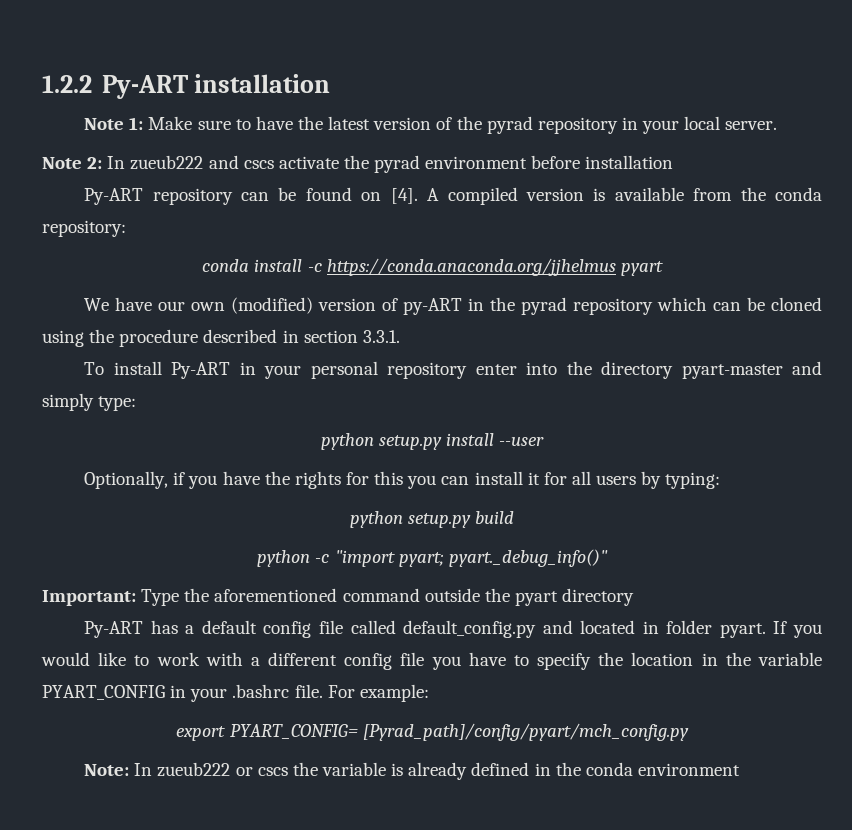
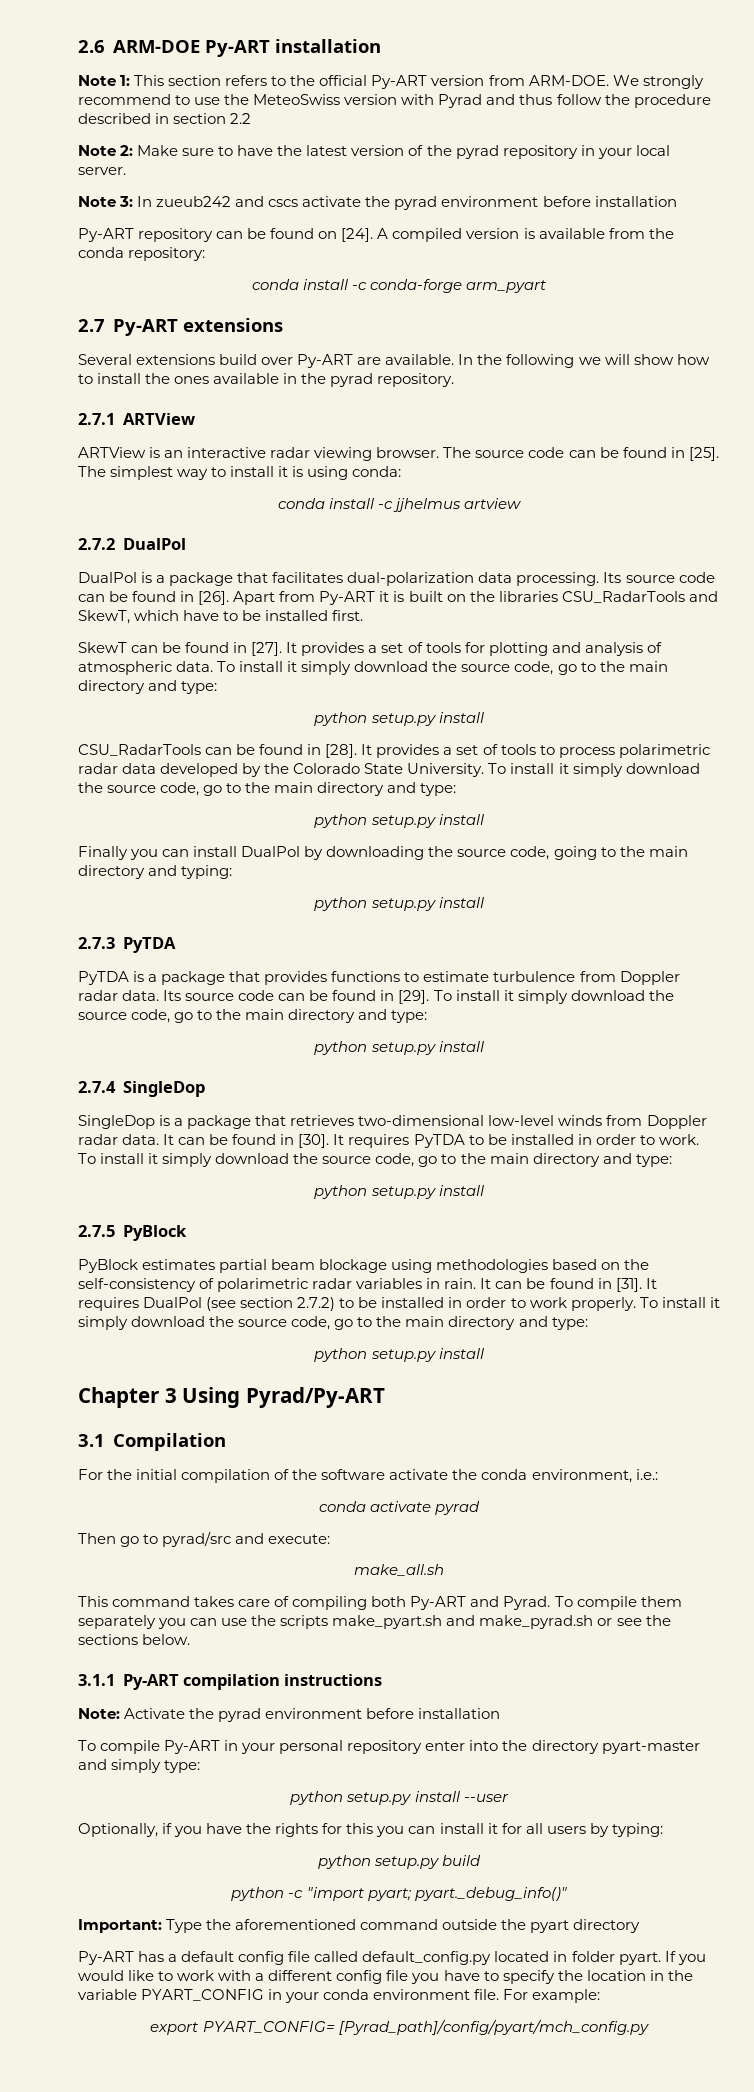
[42,75,92,93] 1.2.2 -> [78,40,200,53] 2.6 ARM-DOE
(144, 123) none -> [134,75,704,89] [78,94,711,108] [78,113,252,124] [78,145,134,156] This section refers to the official Py-ART version from ARM-DOE. We strongly recommend to use the MeteoSwiss version with Pyrad and thus follow the procedure described in section 2.2 // Note 2:
[87,155,204,170] 2: In zueub222 -> [119,196,232,207] 3: In zueub242
[390,188,418,204] [4]. -> [341,228,374,242] [24].
[326,258,663,276] [84,297,822,315] [42,329,400,347] [84,361,162,375] https://conda.anaconda.org/jjhelmus pyart // We have our own (modified) version of py-ART in the pyrad repository which can be cloned using the procedure described in section 3.3.1. // To install -> [370,279,547,293] [78,318,283,336] [78,354,710,368] [78,373,455,387] [78,413,195,425] [78,447,719,461] [78,466,402,480] [277,498,522,512] [78,538,186,550] [78,572,715,586] [78,591,718,605] [78,610,364,624] [78,642,662,656] [78,661,668,675] [78,680,218,694] [314,712,484,726] [78,744,710,758] [78,763,700,777] [78,782,457,796] [314,814,484,828] [78,846,688,860] [78,865,233,879] [314,897,484,911] [78,937,176,953] [78,971,680,985] [78,990,674,1004] [78,1009,428,1023] [314,1041,484,1055] [78,1081,205,1097] [78,1115,707,1129] [78,1134,699,1148] [78,1153,672,1167] [314,1185,484,1199] [78,1225,187,1241] [78,1259,650,1273] [78,1278,657,1292] [78,1297,720,1311] [78,1316,588,1330] [314,1348,484,1362] [78,1387,385,1408] [78,1433,226,1451] [78,1469,658,1483] [318,1501,481,1515] [78,1531,331,1547] [354,1564,444,1576] [78,1596,682,1610] [78,1615,671,1629] [78,1634,191,1645] [78,1674,383,1690] [78,1708,501,1722] [78,1740,161,1754] conda-forge arm_pyart // 2.7 Py-ART extensions // Several extensions build over Py-ART are available. In the following we will show how to install the ones available in the pyrad repository. // 2.7.1 ARTView // ARTView is an interactive radar viewing browser. The source code can be found in [25]. The simplest way to install it is using conda: // conda install -c jjhelmus artview // 2.7.2 DualPol // DualPol is a package that facilitates dual-polarization data processing. Its source code can be found in [26]. Apart from Py-ART it is built on the libraries CSU_RadarTools and SkewT, which have to be installed first. // SkewT can be found in [27]. It provides a set of tools for plotting and analysis of atmospheric data. To install it simply download the source code, go to the main directory and type: // python setup.py install // CSU_RadarTools can be found in [28]. It provides a set of tools to process polarimetric radar data developed by the Colorado State University. To install it simply download the source code, go to the main directory and type: // python setup.py install // Finally you can install DualPol by downloading the source code, going to the main directory and typing: // python setup.py install // 2.7.3 PyTDA // PyTDA is a package that provides functions to estimate turbulence from Doppler radar data. Its source code can be found in [29]. To install it simply download the source code, go to the main directory and type: // python setup.py install // 2.7.4 SingleDop // SingleDop is a package that retrieves two-dimensional low-level winds from Doppler radar data. It can be found in [30]. It requires PyTDA to be installed in order to work. To install it simply download the source code, go to the main directory and type: // python setup.py install // 2.7.5 PyBlock // PyBlock estimates partial beam blockage using methodologies based on the self-consistency of polarimetric radar variables in rain. It can be found in [31]. It requires DualPol (see section 2.7.2) to be installed in order to work properly. To install it simply download the source code, go to the main directory and type: // python setup.py install // Chapter 3 Using Pyrad/Py-ART // 3.1 Compilation // For the initial compilation of the software activate the conda environment, i.e.: // conda activate pyrad // Then go to pyrad/src and execute: // make_all.sh // This command takes care of compiling both Py-ART and Pyrad. To compile them separately you can use the scripts make_pyart.sh and make_pyrad.sh or see the sections below. // 3.1.1 Py-ART compilation instructions // Note: Activate the pyrad environment before installation // To compile
[542,620,573,634] and -> (492, 1958) none
[232,684,290,698] .bashrc -> [323,1989,471,2000] conda environment
[84,762,740,780] // Note: In zueub222 or cscs the variable is already defined in the conda environment -> (649, 2027) none

